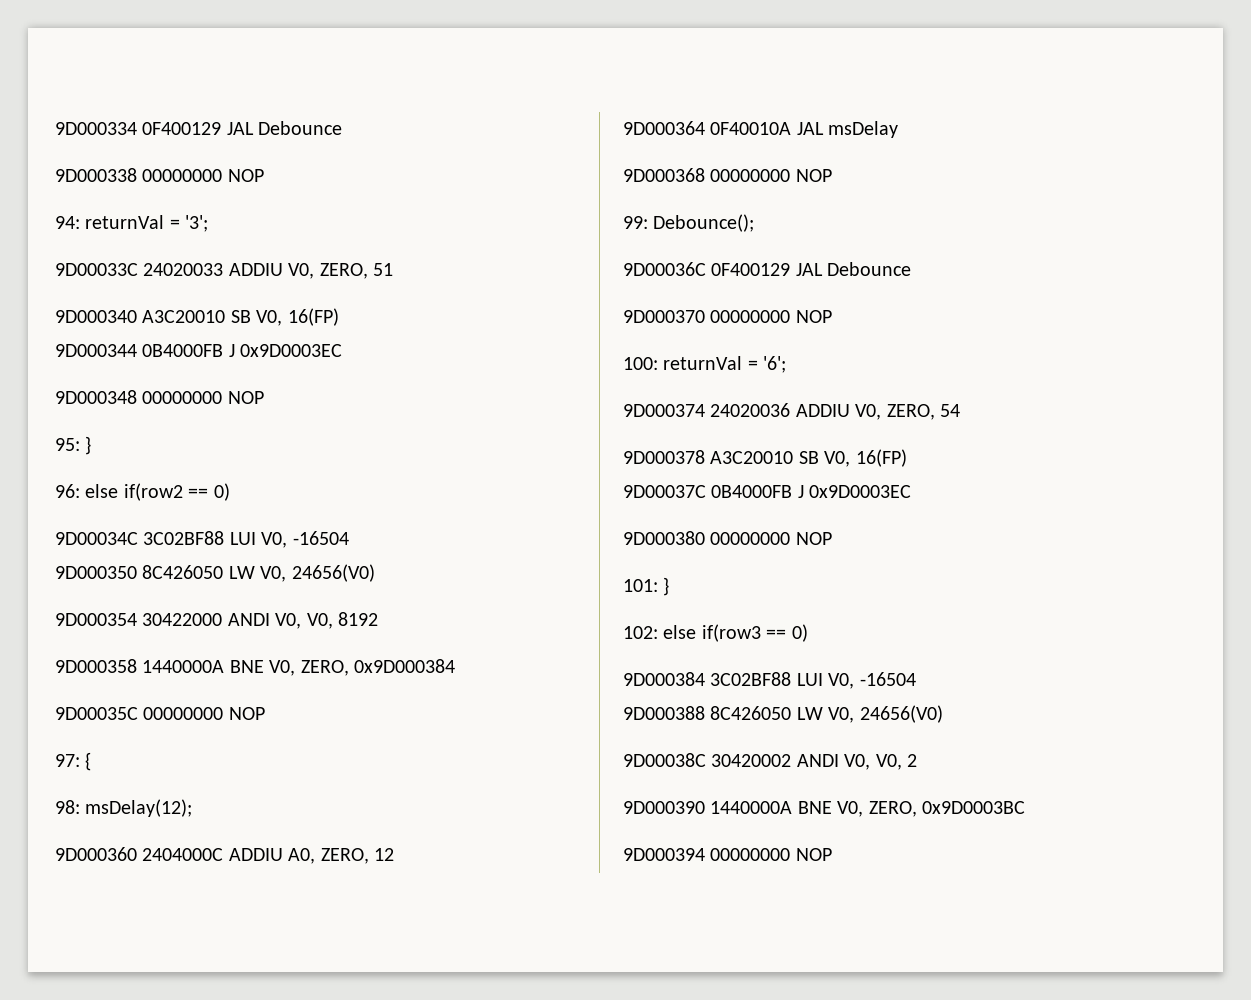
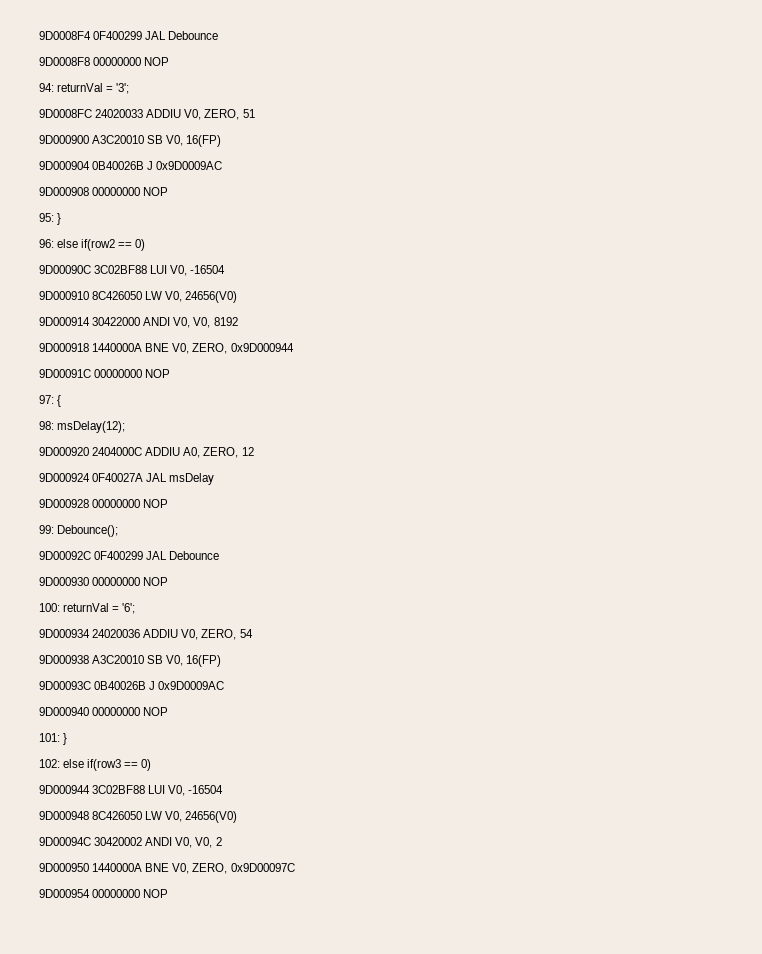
[55,121,343,135] [55,168,137,182] 9D000334 0F400129 JAL Debounce // 9D000338 -> [39,31,219,40] [39,57,90,66] 9D0008F4 0F400299 JAL Debounce // 9D0008F8
[55,263,138,276] 9D00033C -> [39,109,92,118] 9D0008FC
[55,308,339,326] [55,344,343,357] [55,390,137,404] 9D000340 A3C20010 SB V0, 16(FP) // 9D000344 0B4000FB J 0x9D0003EC // 9D000348 -> [39,135,222,147] [39,161,223,170] [39,187,89,196] 9D000900 A3C20010 SB V0, 16(FP) // 9D000904 0B40026B J 0x9D0009AC // 9D000908
[55,531,349,548] [55,564,375,582] [55,613,137,626] 9D00034C 3C02BF88 LUI V0, -16504 // 9D000350 8C426050 LW V0, 24656(V0) // 9D000354 -> [39,265,226,276] [39,291,238,303] [39,317,90,326] 9D00090C 3C02BF88 LUI V0, -16504 // 9D000910 8C426050 LW V0, 24656(V0) // 9D000914
[55,659,455,676] [55,707,138,720] 9D000358 1440000A BNE V0, ZERO, 0x9D000384 // 9D00035C -> [39,343,294,354] [39,369,91,378] 9D000918 1440000A BNE V0, ZERO, 0x9D000944 // 9D00091C
[55,847,137,861] 9D000360 -> [39,447,89,456] 9D000920
[623,121,792,135] 9D000364 0F40010A -> [39,473,144,482] 9D000924 0F40027A
[623,168,705,182] 9D000368 -> [39,499,89,508] 9D000928
[623,262,912,276] [623,310,705,323] 9D00036C 0F400129 JAL Debounce // 9D000370 -> [39,551,220,560] [39,577,89,586] 9D00092C 0F400299 JAL Debounce // 9D000930
[623,404,705,417] 9D000374 -> [39,629,90,638] 9D000934
[623,449,907,467] [623,485,912,498] [623,531,705,545] 9D000378 A3C20010 SB V0, 16(FP) // 9D00037C 0B4000FB J 0x9D0003EC // 9D000380 -> [39,655,222,667] [39,681,225,690] [39,707,89,716] 9D000938 A3C20010 SB V0, 16(FP) // 9D00093C 0B40026B J 0x9D0009AC // 9D000940
[623,672,916,689] [623,705,943,723] [623,753,706,767] 9D000384 3C02BF88 LUI V0, -16504 // 9D000388 8C426050 LW V0, 24656(V0) // 9D00038C -> [39,785,224,796] [39,811,238,823] [39,837,91,846] 9D000944 3C02BF88 LUI V0, -16504 // 9D000948 8C426050 LW V0, 24656(V0) // 9D00094C
[623,801,1025,817] [623,848,705,861] 9D000390 1440000A BNE V0, ZERO, 0x9D0003BC // 9D000394 -> [39,863,295,874] [39,889,90,898] 9D000950 1440000A BNE V0, ZERO, 0x9D00097C // 9D000954

